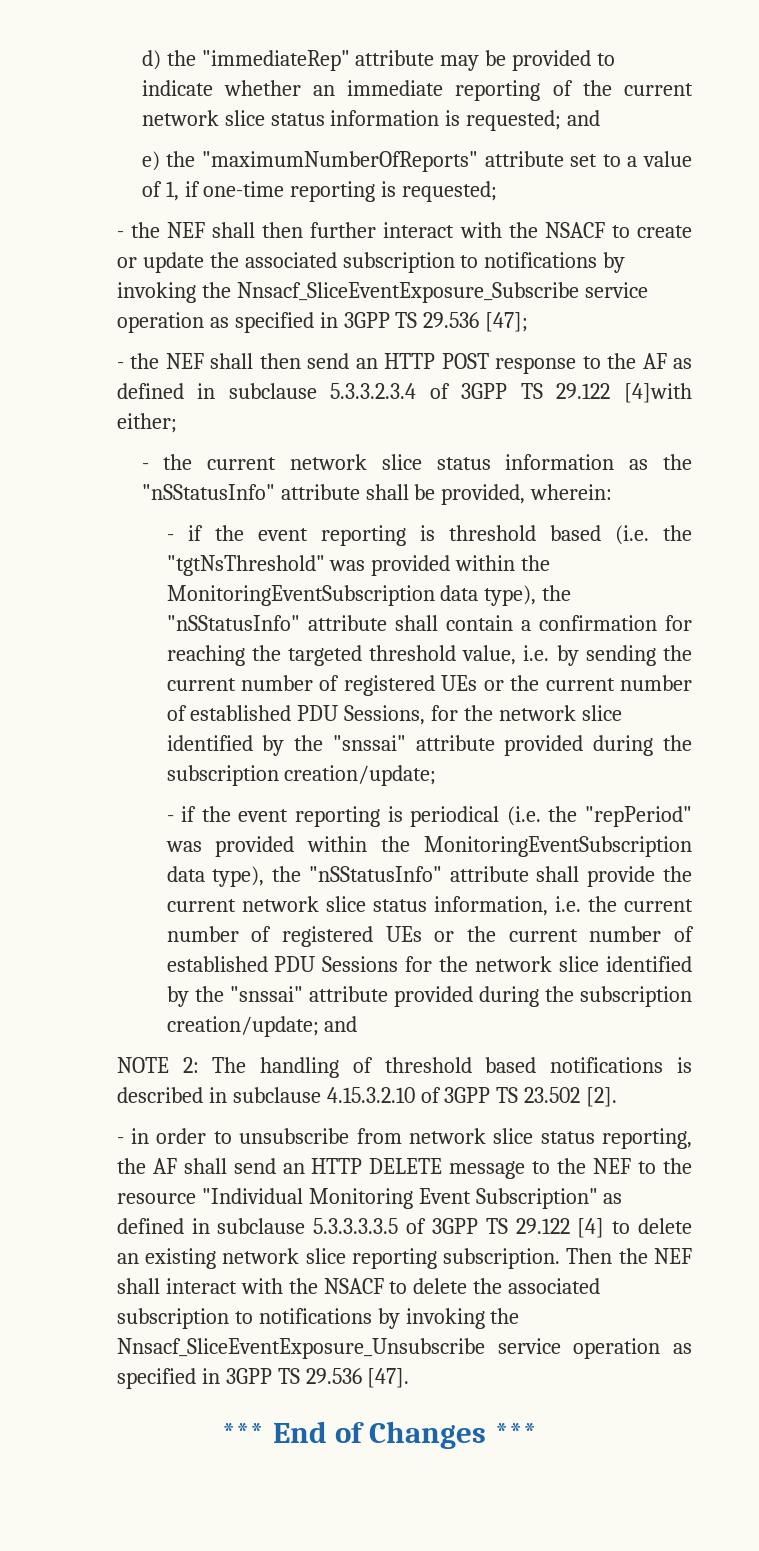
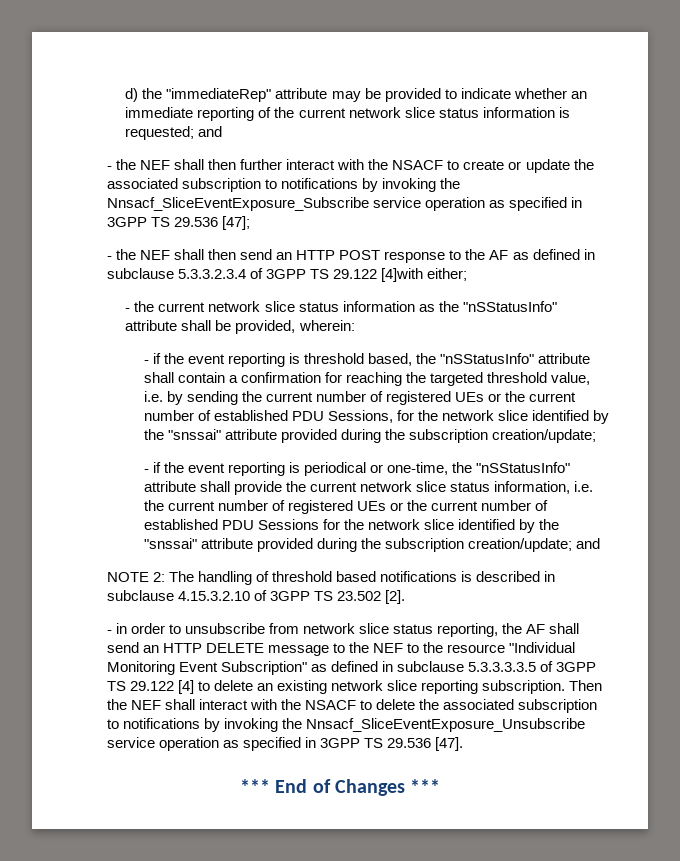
[141,151,693,172] [141,181,498,202] // e) the "maximumNumberOfReports" attribute set to a value of 1, if one-time reporting is requested; -> (223, 131) none
[549,525,693,545] [166,555,551,576] [166,585,537,606] based (i.e. the "tgtNsThreshold" was provided within the MonitoringEventSubscription data type), -> [368,353,413,366] based,
[506,806,692,827] [165,836,692,857] [166,866,265,887] (i.e. the "repPeriod" was provided within the MonitoringEventSubscription data type), -> [370,462,449,475] or one-time,

